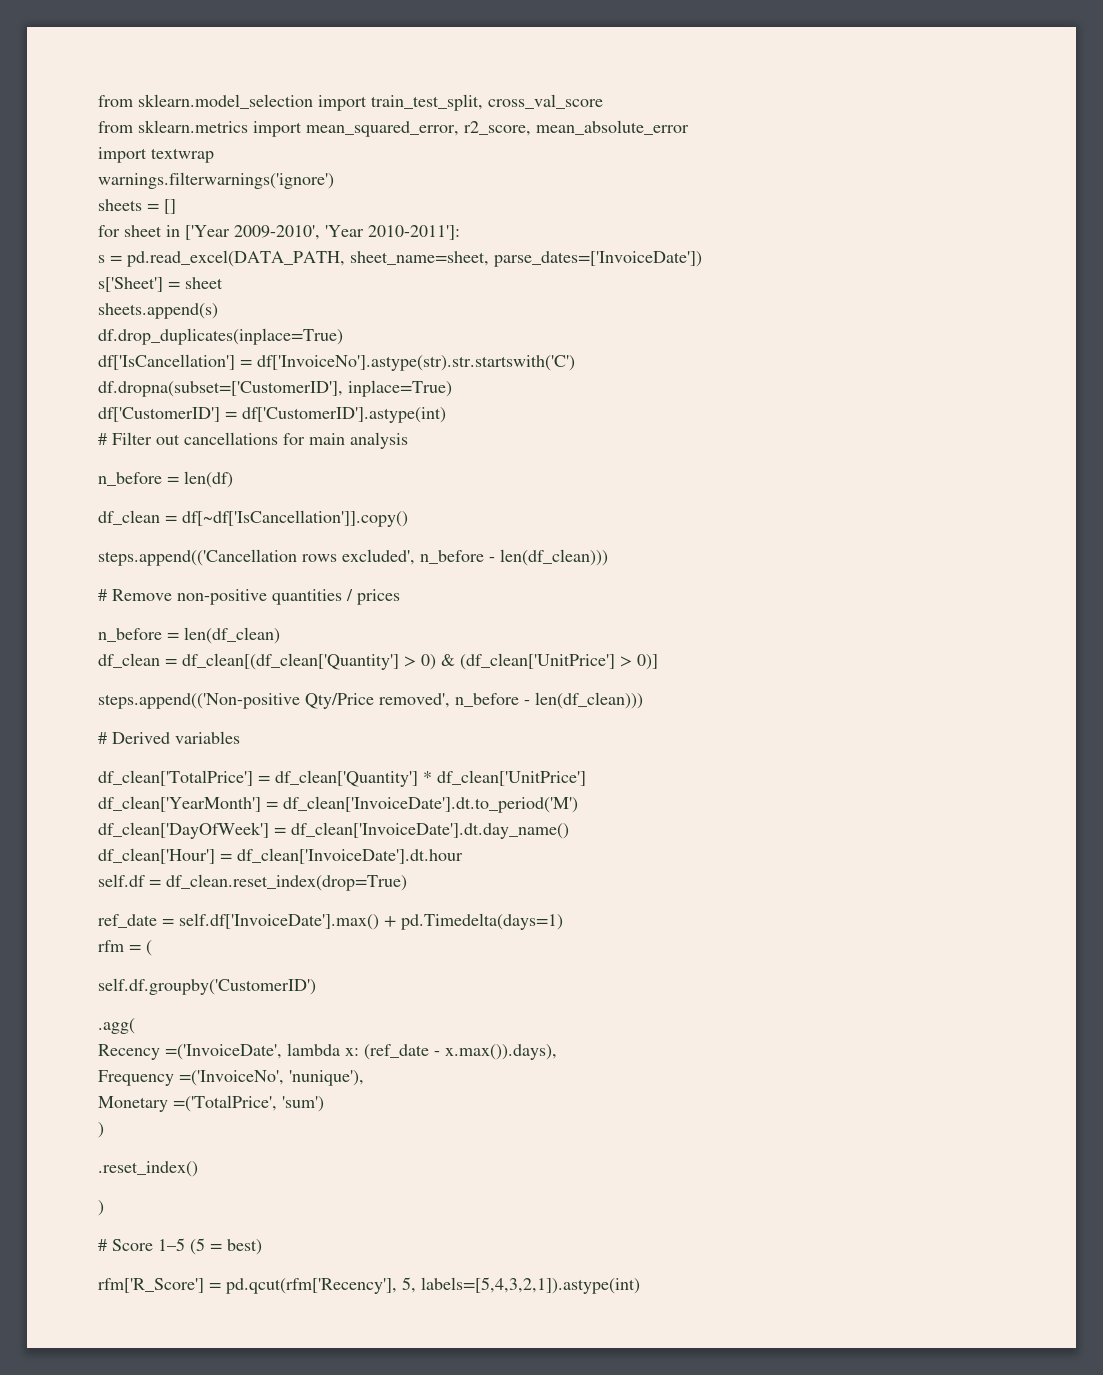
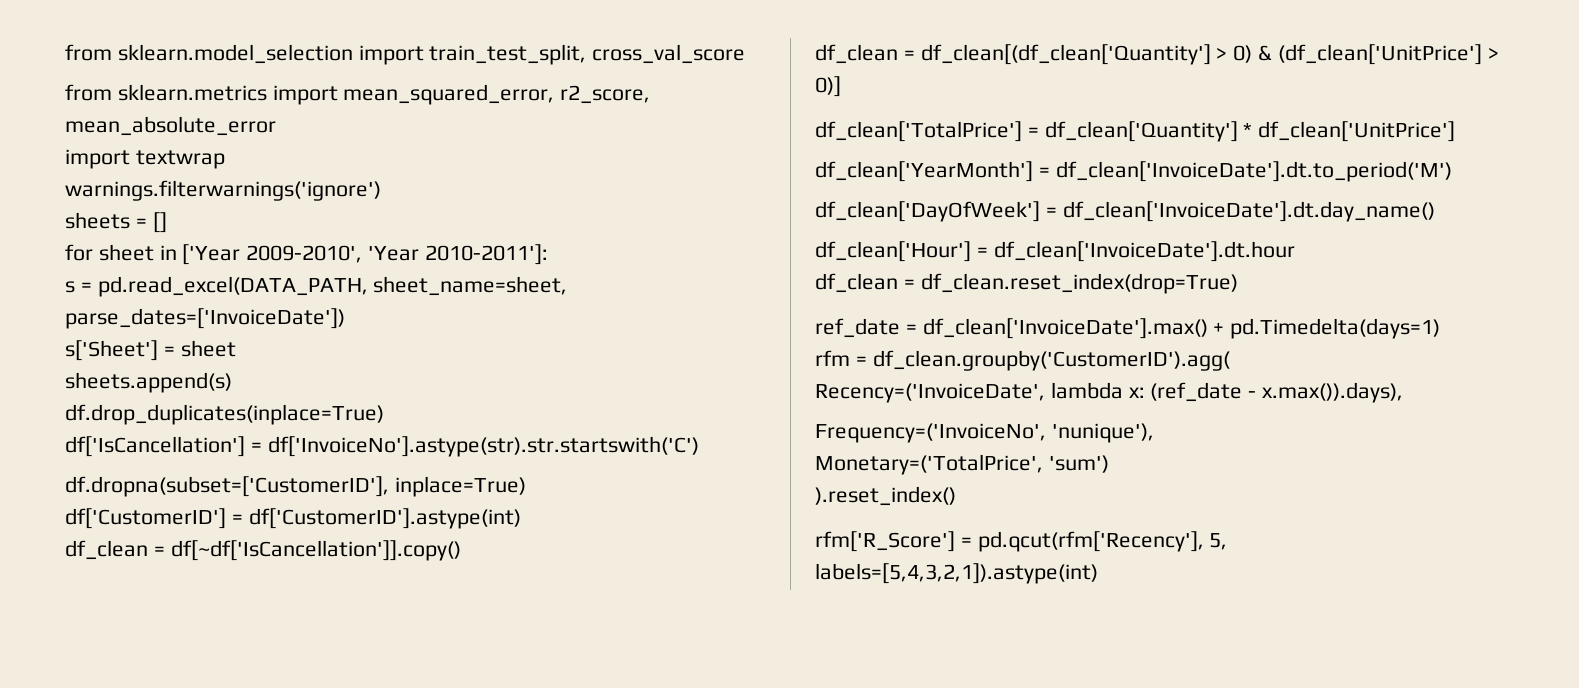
[98,432,408,449] [98,471,233,488] [98,510,408,527] [98,549,608,566] [98,589,400,605] [98,627,280,644] # Filter out cancellations for main analysis // n_before = len(df) // df_clean = df[~df['IsCancellation']].copy() // steps.append(('Cancellation rows excluded', n_before - len(df_clean))) // # Remove non-positive quantities / prices // n_before = len(df_clean) -> [65,540,461,561] df_clean = df[~df['IsCancellation']].copy()
[98,692,643,709] [98,731,240,744] // steps.append(('Non-positive Qty/Price removed', n_before - len(df_clean))) // # Derived variables -> (841, 86) none
[98,874,145,887] self.df -> [815,273,898,293] df_clean
[179,913,379,930] self.df['InvoiceDate'].max() -> [922,318,1208,339] df_clean['InvoiceDate'].max()
[146,940,152,956] [98,978,316,995] [98,1018,135,1034] [98,1044,282,1060] ( // self.df.groupby('CustomerID') // .agg( // Recency =('InvoiceDate', -> [872,350,1230,371] [815,383,1045,403] df_clean.groupby('CustomerID').agg( // Recency=('InvoiceDate',
[98,1070,284,1086] Frequency =('InvoiceNo', -> [815,423,1046,443] Frequency=('InvoiceNo',
[98,1095,277,1112] Monetary =('TotalPrice', -> [815,454,1043,475] Monetary=('TotalPrice',
[98,1122,104,1138] [98,1161,198,1177] [98,1200,104,1216] [98,1238,262,1255] ) // .reset_index() // ) // # Score 1–5 (5 = best) -> [815,486,956,506] ).reset_index()

